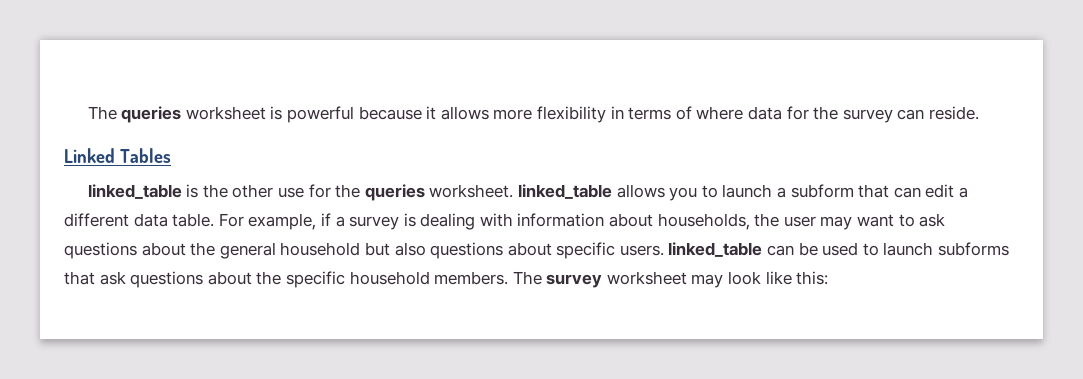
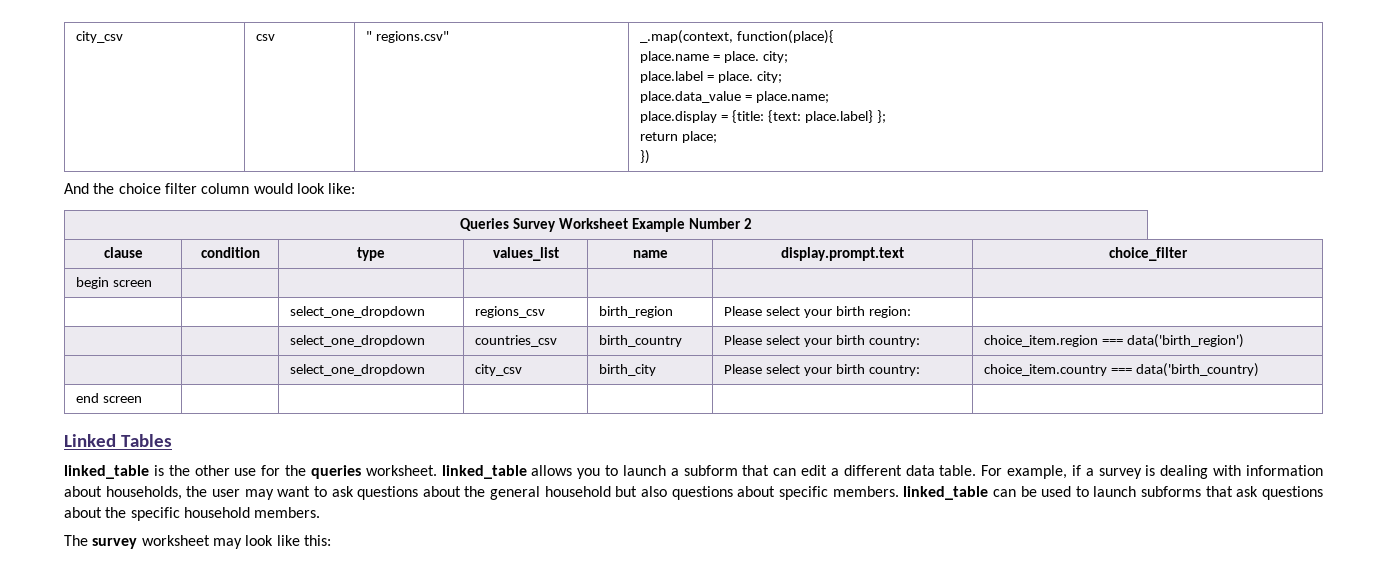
[87,106,979,123] The queries worksheet is powerful because it allows more flexibility in terms of where data for the survey can reside. -> [75,31,123,43] [255,34,275,41] [365,31,449,43] [639,30,834,44] [639,51,788,63] [639,71,782,83] [639,91,829,103] [639,110,886,123] [639,131,717,143] [639,150,650,164] [64,183,356,194] [460,218,752,232] [103,247,143,258] [200,247,260,258] [357,247,385,261] [492,247,559,261] [632,250,668,258] [781,247,904,261] [1108,247,1188,261] [75,277,152,289] [289,306,425,318] [474,306,545,318] [598,306,673,318] [723,306,911,318] [289,335,425,347] [474,335,557,347] [598,335,682,347] [723,335,920,347] [983,334,1244,348] [289,364,425,376] [474,364,522,376] [598,364,656,376] [723,364,920,376] [983,363,1259,377] [75,393,142,403] city_csv | csv | " regions.csv" | _.map(context, function(place){ // place.name = place. city; // place.label = place. city; // place.data_value = place.name; // place.display = {title: {text: place.label} }; // return place; // }) // And the choice filter column would look like: // Queries Survey Worksheet Example Number 2 // clause | condition | type | values_list | name | display.prompt.text | choice_filter // begin screen | | | | | | // | | select_one_dropdown | regions_csv | birth_region | Please select your birth region: | // | | select_one_dropdown | countries_csv | birth_country | Please select your birth country: | choice_item.region === data('birth_region') // | | select_one_dropdown | city_csv | birth_city | Please select your birth country: | choice_item.country === data('birth_country) // end screen | | | | | |
[619,245,664,256] users. -> [832,486,899,497] members.
(509, 278) none -> (321, 512) //

